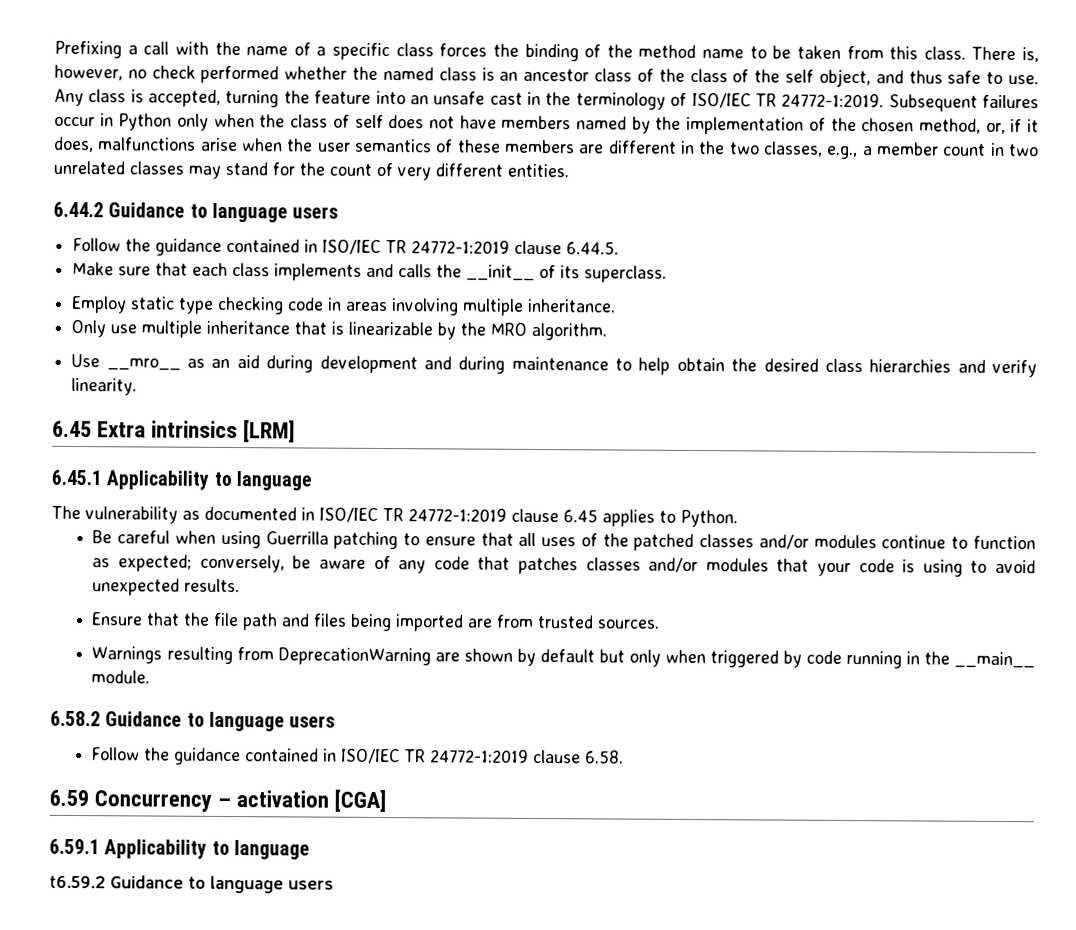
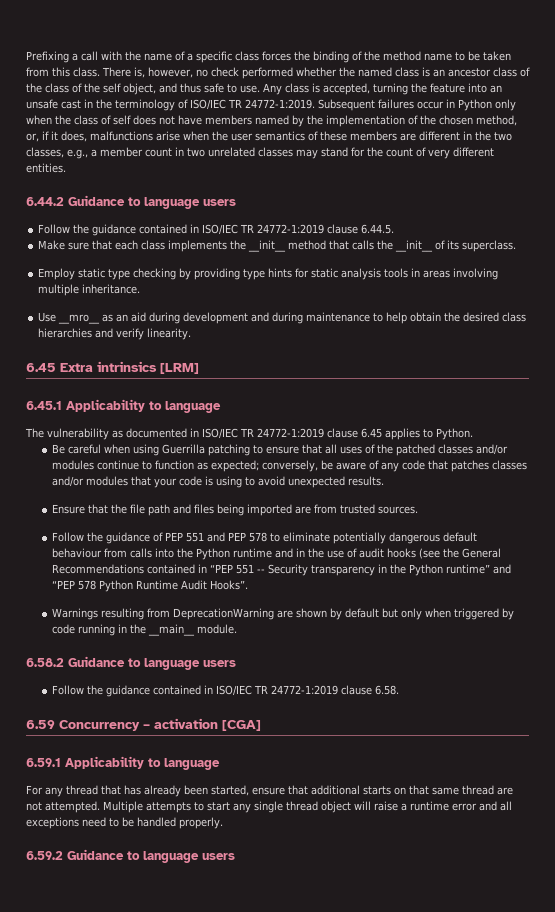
[366,263,395,278] and -> [230,240,350,252] the __init__ method that
[287,297,325,311] code -> [179,268,409,280] by providing type hints for static analysis tools
[71,319,608,341] // Only use multiple inheritance that is linearizable by the MRO algorithm. -> (141, 289) none
(661, 624) none -> [52,532,478,544] [52,548,502,560] [52,564,512,576] [52,580,249,592] // Follow the guidance of PEP 551 and PEP 578 to eliminate potentially dangerous default behaviour from calls into the Python runtime and in the use of audit hooks (see the General Recommendations contained in “PEP 551 -- Security transparency in the Python runtime” and “PEP 578 Python Runtime Audit Hooks”.
[49,875,106,889] t6.59.2 -> [26,785,513,797] [26,801,512,813] [26,817,223,829] [26,851,63,860] For any thread that has already been started, ensure that additional starts on that same thread are not attempted. Multiple attempts to start any single thread object will raise a runtime error and all exceptions need to be handled properly. // 6.59.2

